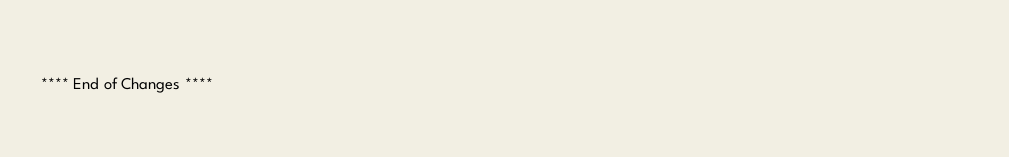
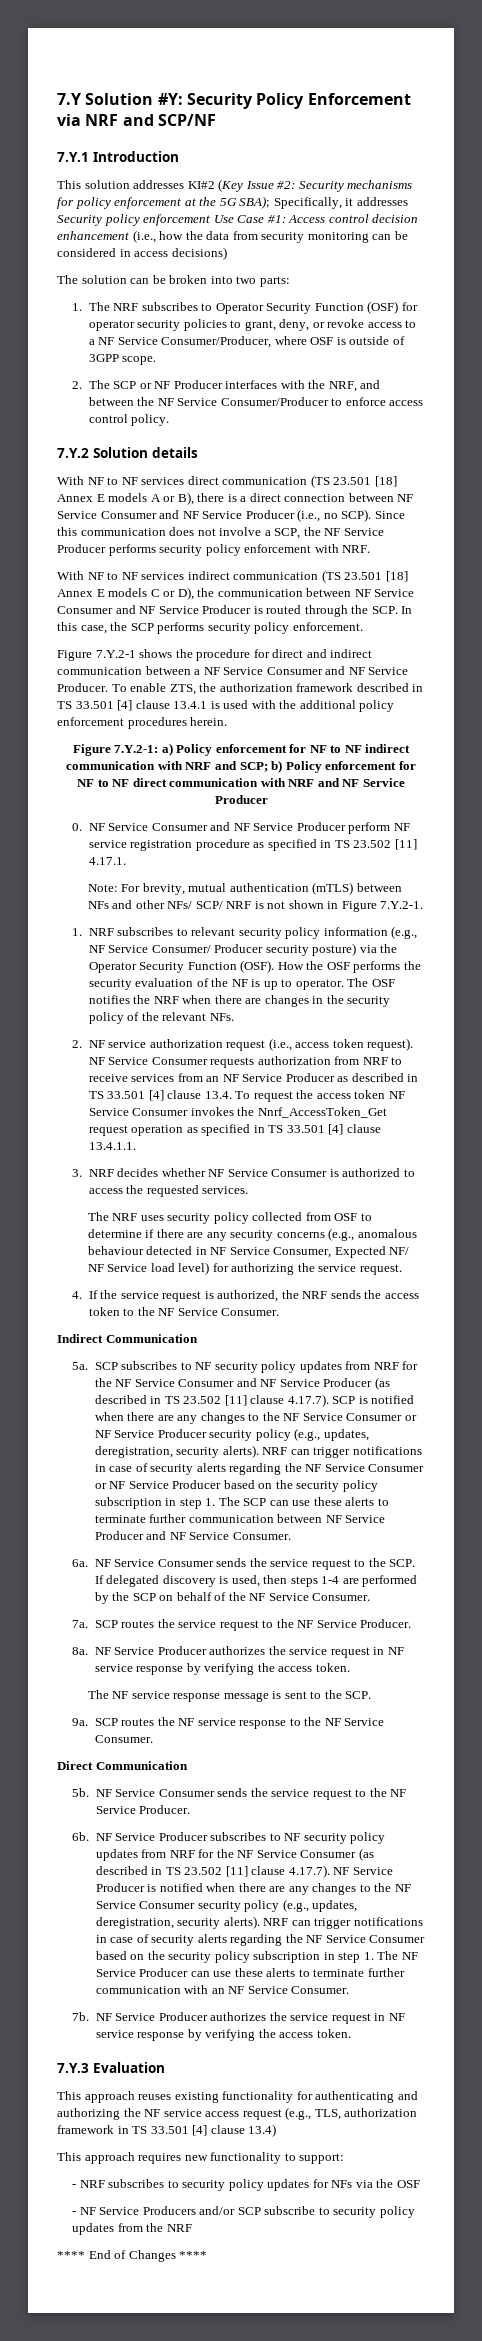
(41, 83) none -> [57,93,411,109] [57,114,216,126] [57,151,179,162] [57,179,413,192] [57,196,408,209] [57,214,419,226] [57,230,408,243] [57,247,227,260] [57,275,290,287] [72,301,418,314] [88,319,417,331] [88,336,405,348] [88,354,157,365] [72,380,381,392] [88,397,424,406] [88,414,170,426] [57,447,198,458] [57,475,397,488] [57,492,414,505] [57,509,405,522] [57,527,384,539] [57,544,371,556] [57,570,408,583] [57,587,415,600] [57,605,413,617] [57,622,363,634] [57,649,373,661] [57,666,409,675] [57,683,424,695] [57,700,395,712] [57,717,228,729] [72,743,411,756] [66,760,416,773] [77,778,405,787] [214,795,268,804] [72,822,410,834] [88,839,417,851] [88,857,126,865] [87,882,402,895] [87,900,424,912] [72,926,418,939] [88,943,398,956] [88,960,421,973] [88,978,395,990] [88,995,391,1007] [88,1012,234,1024] [72,1038,414,1051] [88,1056,403,1068] [88,1073,419,1082] [88,1090,405,1102] [88,1107,387,1118] [88,1124,381,1136] [88,1142,136,1150] [72,1168,415,1177] [88,1185,249,1197] [87,1212,372,1224] [87,1228,417,1241] [87,1246,410,1258] [87,1262,402,1275] [72,1290,419,1302] [88,1307,280,1316] [57,1334,198,1343] [72,1361,419,1373] [94,1377,390,1390] [94,1394,415,1407] [94,1412,417,1424] [94,1428,369,1441] [94,1445,422,1458] [94,1463,425,1475] [94,1480,378,1492] [94,1497,389,1509] [94,1514,386,1523] [94,1531,291,1540] [72,1558,416,1570] [94,1575,418,1587] [94,1592,371,1604] [72,1619,412,1631] [72,1646,404,1658] [94,1663,350,1675] [87,1690,372,1702] [72,1717,385,1729] [94,1735,153,1743] [57,1761,188,1770] [72,1788,407,1800] [95,1805,191,1814] [72,1832,386,1844] [95,1848,374,1861] [95,1865,393,1878] [95,1883,411,1895] [95,1899,358,1912] [95,1916,423,1929] [95,1934,426,1946] [95,1951,418,1963] [95,1968,405,1977] [95,1985,350,1994] [72,2012,405,2024] [95,2029,351,2041] [57,2062,165,2073] [57,2091,418,2103] [57,2107,418,2120] [57,2124,277,2137] [57,2152,345,2164] [72,2179,420,2191] [72,2206,415,2218] [72,2223,192,2235] 7.Y Solution #Y: Security Policy Enforcement via NRF and SCP/NF // 7.Y.1 Introduction // This solution addresses KI#2 (Key Issue #2: Security mechanisms for policy enforcement at the 5G SBA); Specifically, it addresses Security policy enforcement Use Case #1: Access control decision enhancement (i.e., how the data from security monitoring can be considered in access decisions) // The solution can be broken into two parts: // 1. The NRF subscribes to Operator Security Function (OSF) for operator security policies to grant, deny, or revoke access to a NF Service Consumer/Producer, where OSF is outside of 3GPP scope. // 2. The SCP or NF Producer interfaces with the NRF, and between the NF Service Consumer/Producer to enforce access control policy. // 7.Y.2 Solution details // With NF to NF services direct communication (TS 23.501 [18] Annex E models A or B), there is a direct connection between NF Service Consumer and NF Service Producer (i.e., no SCP). Since this communication does not involve a SCP, the NF Service Producer performs security policy enforcement with NRF. // With NF to NF services indirect communication (TS 23.501 [18] Annex E models C or D), the communication between NF Service Consumer and NF Service Producer is routed through the SCP. In this case, the SCP performs security policy enforcement. // Figure 7.Y.2-1 shows the procedure for direct and indirect communication between a NF Service Consumer and NF Service Producer. To enable ZTS, the authorization framework described in TS 33.501 [4] clause 13.4.1 is used with the additional policy enforcement procedures herein. // Figure 7.Y.2-1: a) Policy enforcement for NF to NF indirect communication with NRF and SCP; b) Policy enforcement for NF to NF direct communication with NRF and NF Service Producer // 0. NF Service Consumer and NF Service Producer perform NF service registration procedure as specified in TS 23.502 [11] 4.17.1. // Note: For brevity, mutual authentication (mTLS) between NFs and other NFs/ SCP/ NRF is not shown in Figure 7.Y.2-1. // 1. NRF subscribes to relevant security policy information (e.g., NF Service Consumer/ Producer security posture) via the Operator Security Function (OSF). How the OSF performs the security evaluation of the NF is up to operator. The OSF notifies the NRF when there are changes in the security policy of the relevant NFs. // 2. NF service authorization request (i.e., access token request). NF Service Consumer requests authorization from NRF to receive services from an NF Service Producer as described in TS 33.501 [4] clause 13.4. To request the access token NF Service Consumer invokes the Nnrf_AccessToken_Get request operation as specified in TS 33.501 [4] clause 13.4.1.1. // 3. NRF decides whether NF Service Consumer is authorized to access the requested services. // The NRF uses security policy collected from OSF to determine if there are any security concerns (e.g., anomalous behaviour detected in NF Service Consumer, Expected NF/ NF Service load level) for authorizing the service request. // 4. If the service request is authorized, the NRF sends the access token to the NF Service Consumer. // Indirect Communication // 5a. SCP subscribes to NF security policy updates from NRF for the NF Service Consumer and NF Service Producer (as described in TS 23.502 [11] clause 4.17.7). SCP is notified when there are any changes to the NF Service Consumer or NF Service Producer security policy (e.g., updates, deregistration, security alerts). NRF can trigger notifications in case of security alerts regarding the NF Service Consumer or NF Service Producer based on the security policy subscription in step 1. The SCP can use these alerts to terminate further communication between NF Service Producer and NF Service Consumer. // 6a. NF Service Consumer sends the service request to the SCP. If delegated discovery is used, then steps 1-4 are performed by the SCP on behalf of the NF Service Consumer. // 7a. SCP routes the service request to the NF Service Producer. // 8a. NF Service Producer authorizes the service request in NF service response by verifying the access token. // The NF service response message is sent to the SCP. // 9a. SCP routes the NF service response to the NF Service Consumer. // Direct Communication // 5b. NF Service Consumer sends the service request to the NF Service Producer. // 6b. NF Service Producer subscribes to NF security policy updates from NRF for the NF Service Consumer (as described in TS 23.502 [11] clause 4.17.7). NF Service Producer is notified when there are any changes to the NF Service Consumer security policy (e.g., updates, deregistration, security alerts). NRF can trigger notifications in case of security alerts regarding the NF Service Consumer based on the security policy subscription in step 1. The NF Service Producer can use these alerts to terminate further communication with an NF Service Consumer. // 7b. NF Service Producer authorizes the service request in NF service response by verifying the access token. // 7.Y.3 Evaluation // This approach reuses existing functionality for authenticating and authorizing the NF service access request (e.g., TLS, authorization framework in TS 33.501 [4] clause 13.4) // This approach requires new functionality to support: // - NRF subscribes to security policy updates for NFs via the OSF // - NF Service Producers and/or SCP subscribe to security policy updates from the NRF //

